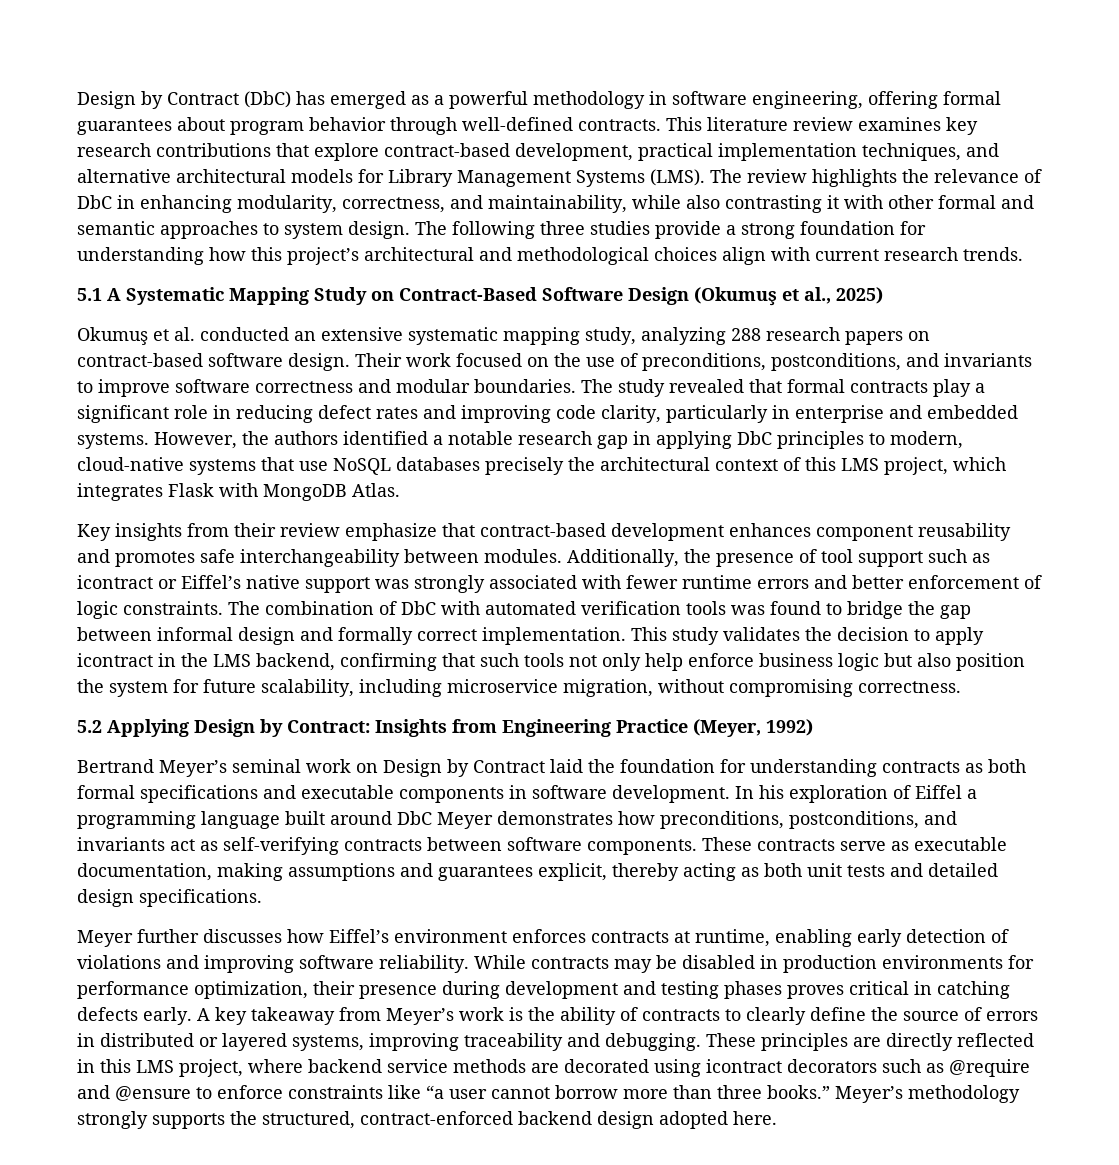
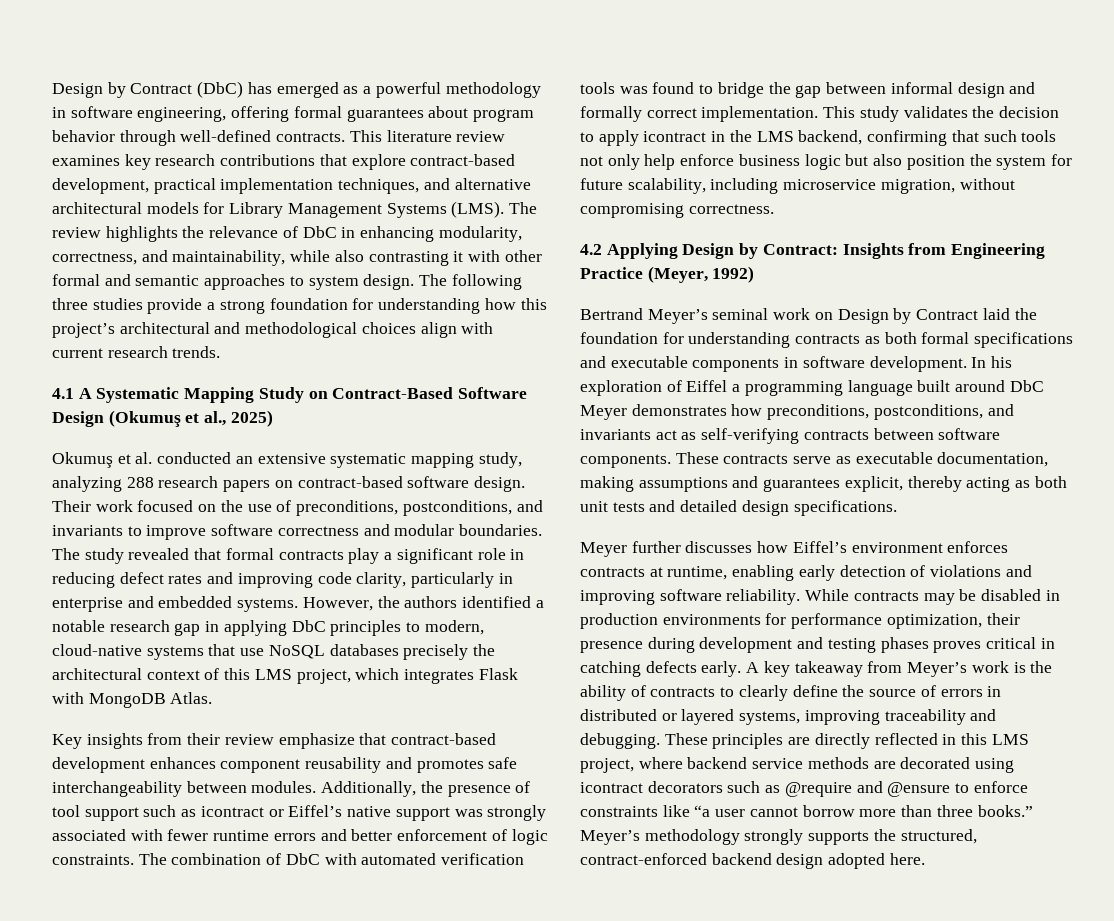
[77,288,102,301] 5.1 -> [52,388,74,399] 4.1
[77,720,102,733] 5.2 -> [580,244,602,255] 4.2

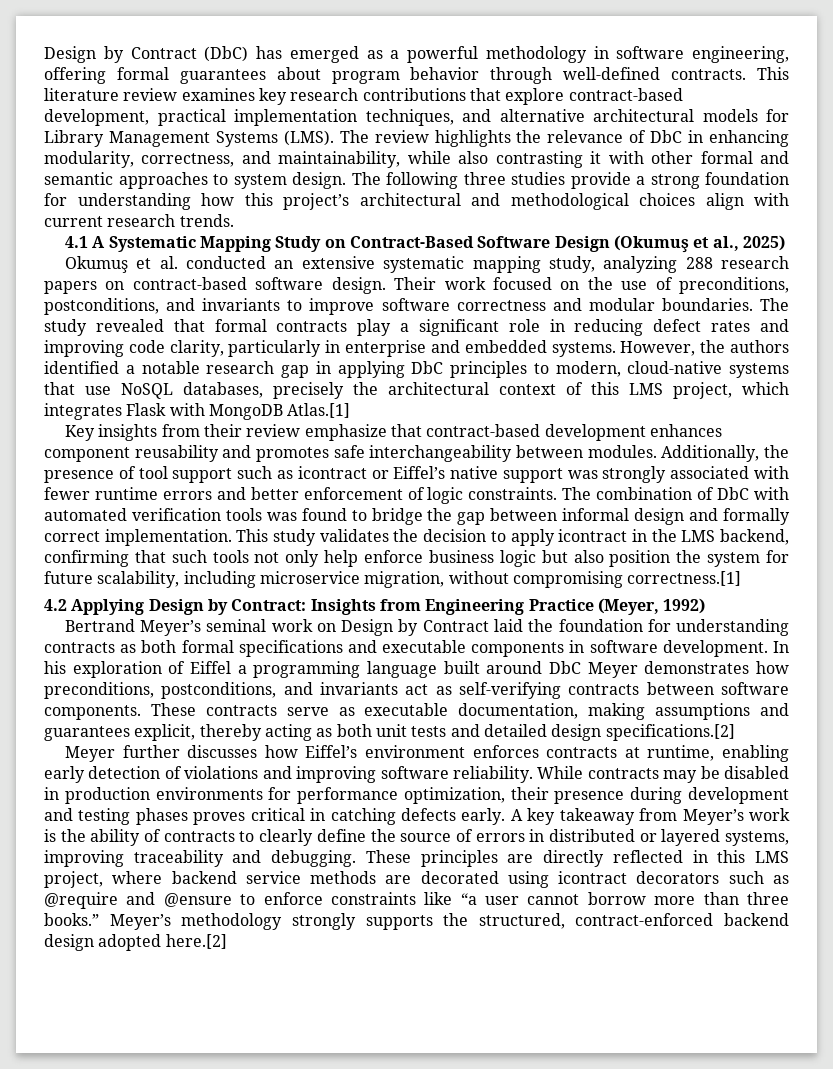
[329,644,399,656] databases -> [183,382,263,398] databases,
[170,692,213,704] Atlas. -> [287,403,351,418] Atlas.[1]
[688,204,774,214] correctness. -> [627,571,742,586] correctness.[1]
[793,500,897,516] specifications. -> [605,724,735,741] specifications.[2]
[889,853,925,865] here. -> [165,934,227,949] here.[2]

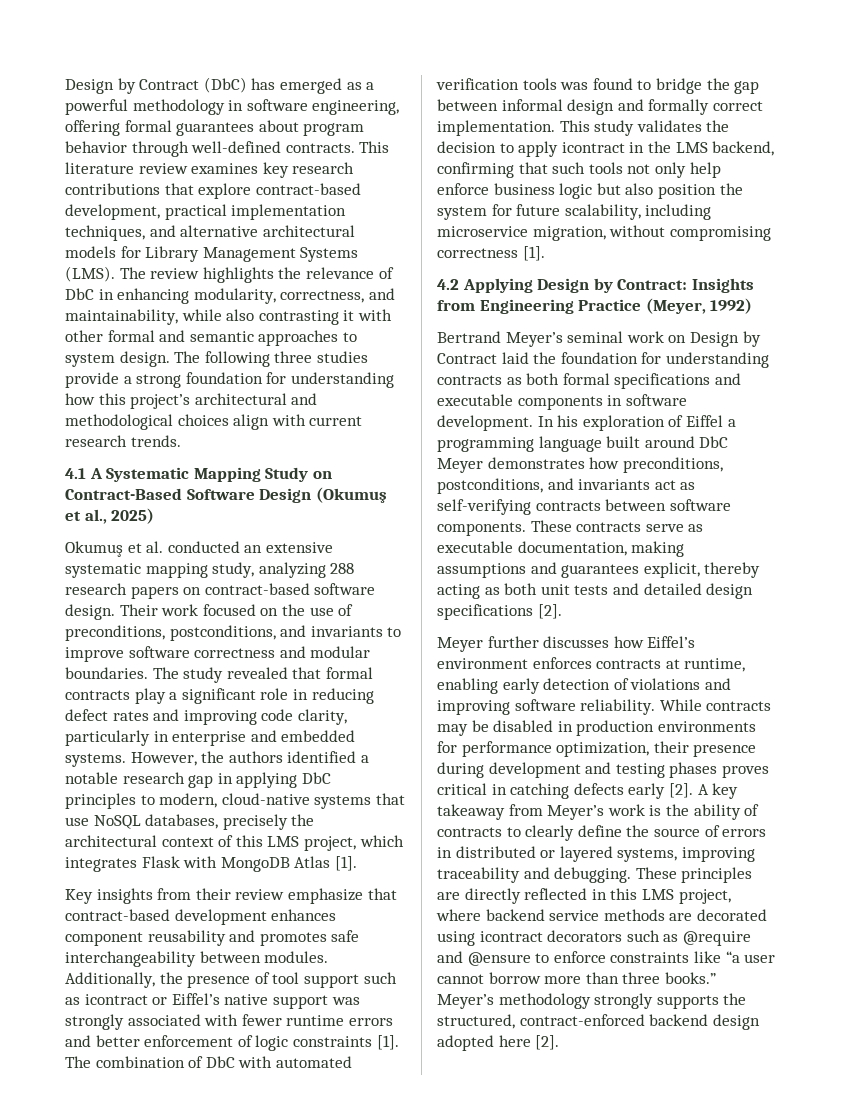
[287,403,351,418] Atlas.[1] -> [294,856,357,871] Atlas [1].
[468,487,558,500] constraints. -> [292,1035,399,1050] constraints [1].
[627,571,742,586] correctness.[1] -> [437,246,545,261] correctness [1].
[605,724,735,741] specifications.[2] -> [437,604,562,620] specifications [2].
[461,808,506,825] early. -> [628,783,693,799] early [2].
[165,934,227,949] here.[2] -> [498,1035,560,1050] here [2].

